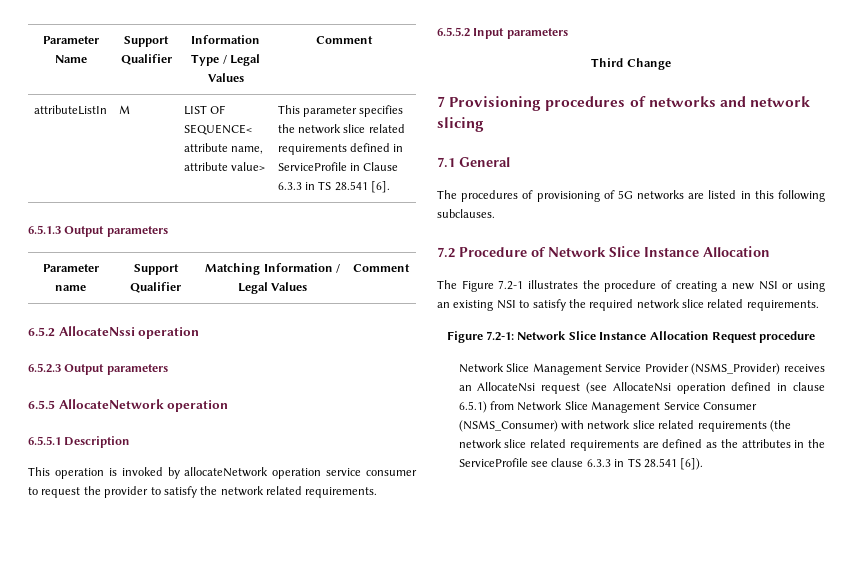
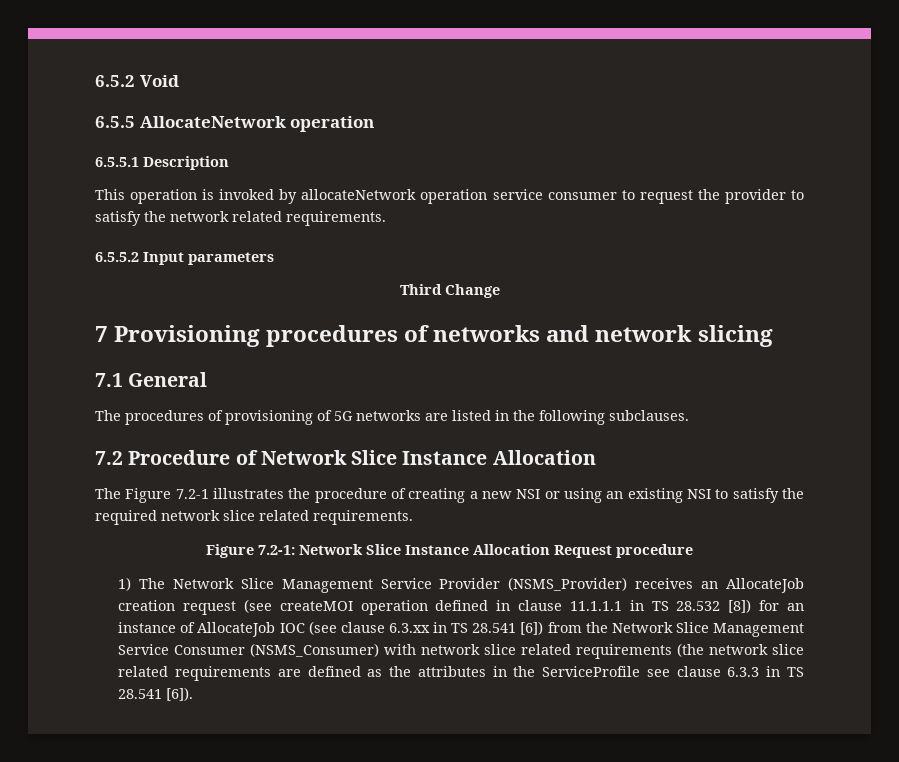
[43,36,99,44] [55,55,87,63] [124,36,169,47] [120,54,172,65] [191,35,260,44] [191,54,260,66] [207,73,244,82] [316,36,373,44] [33,105,107,115] [118,105,130,114] [183,105,225,115] [183,124,252,135] [183,143,263,154] [183,162,265,171] [277,105,404,117] [277,124,405,134] [277,143,404,155] [277,162,399,171] [277,181,391,193] [28,225,168,237] [42,264,99,272] [55,285,86,291] [133,264,179,275] [130,282,181,293] [205,263,340,275] [237,282,308,294] [353,264,410,272] [28,326,200,339] [28,363,168,375] Parameter Name | Support Qualifier | Information Type / Legal Values | Comment // attributeListIn | M | LIST OF SEQUENCE< attribute name, attribute value> | This parameter specifies the network slice related requirements defined in ServiceProfile in Clause 6.3.3 in TS 28.541 [6]. // 6.5.1.3 Output parameters // Parameter name | Support Qualifier | Matching Information / Legal Values | Comment // 6.5.2 AllocateNssi operation // 6.5.2.3 Output parameters -> [95,75,179,87] 6.5.2 Void
[754,190,774,199] this -> [513,410,535,421] the
(816, 337) none -> [118,577,166,591] 1) The
[477,382,536,392] AllocateNsi -> [725,578,804,593] [118,600,176,611] AllocateJob creation
[612,382,671,392] AllocateNsi -> [279,601,353,611] createMOI
[458,401,515,413] 6.5.1) from -> [569,599,804,613] [118,621,608,637] 11.1.1.1 in TS 28.532 [8]) for an instance of AllocateJob IOC (see clause 6.3.xx in TS 28.541 [6]) from the

